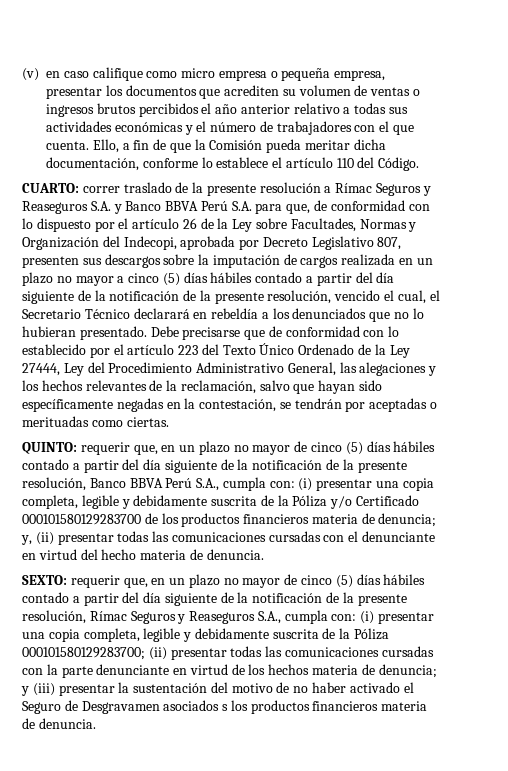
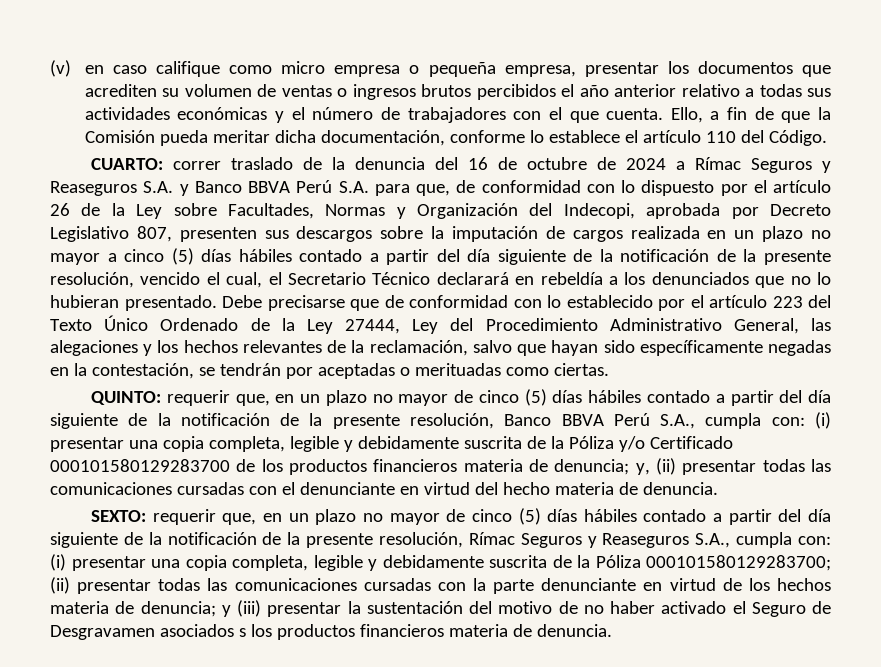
[206,182,321,196] presente resolución -> [355,157,667,170] denuncia del 16 de octubre de 2024

